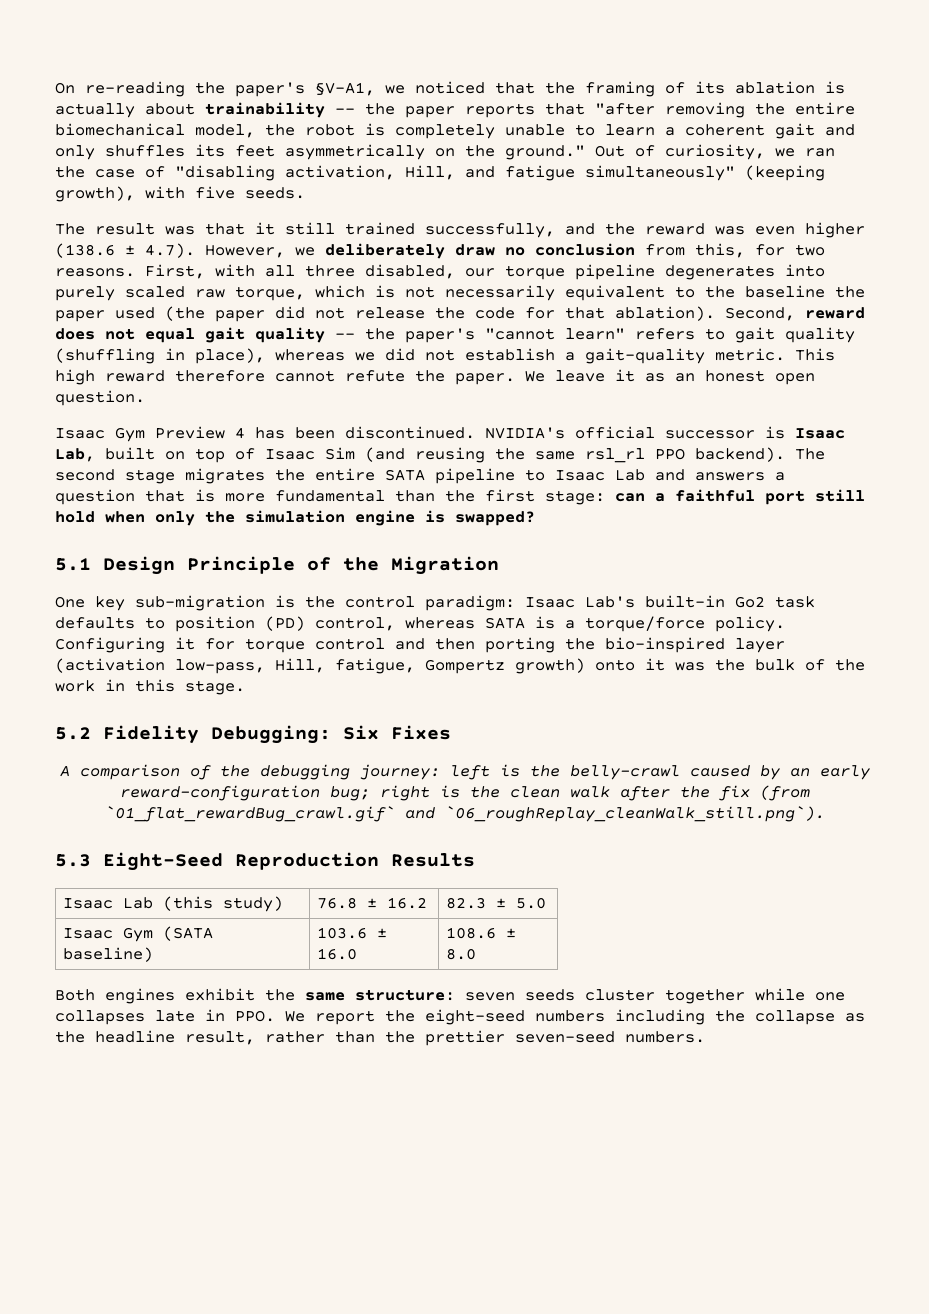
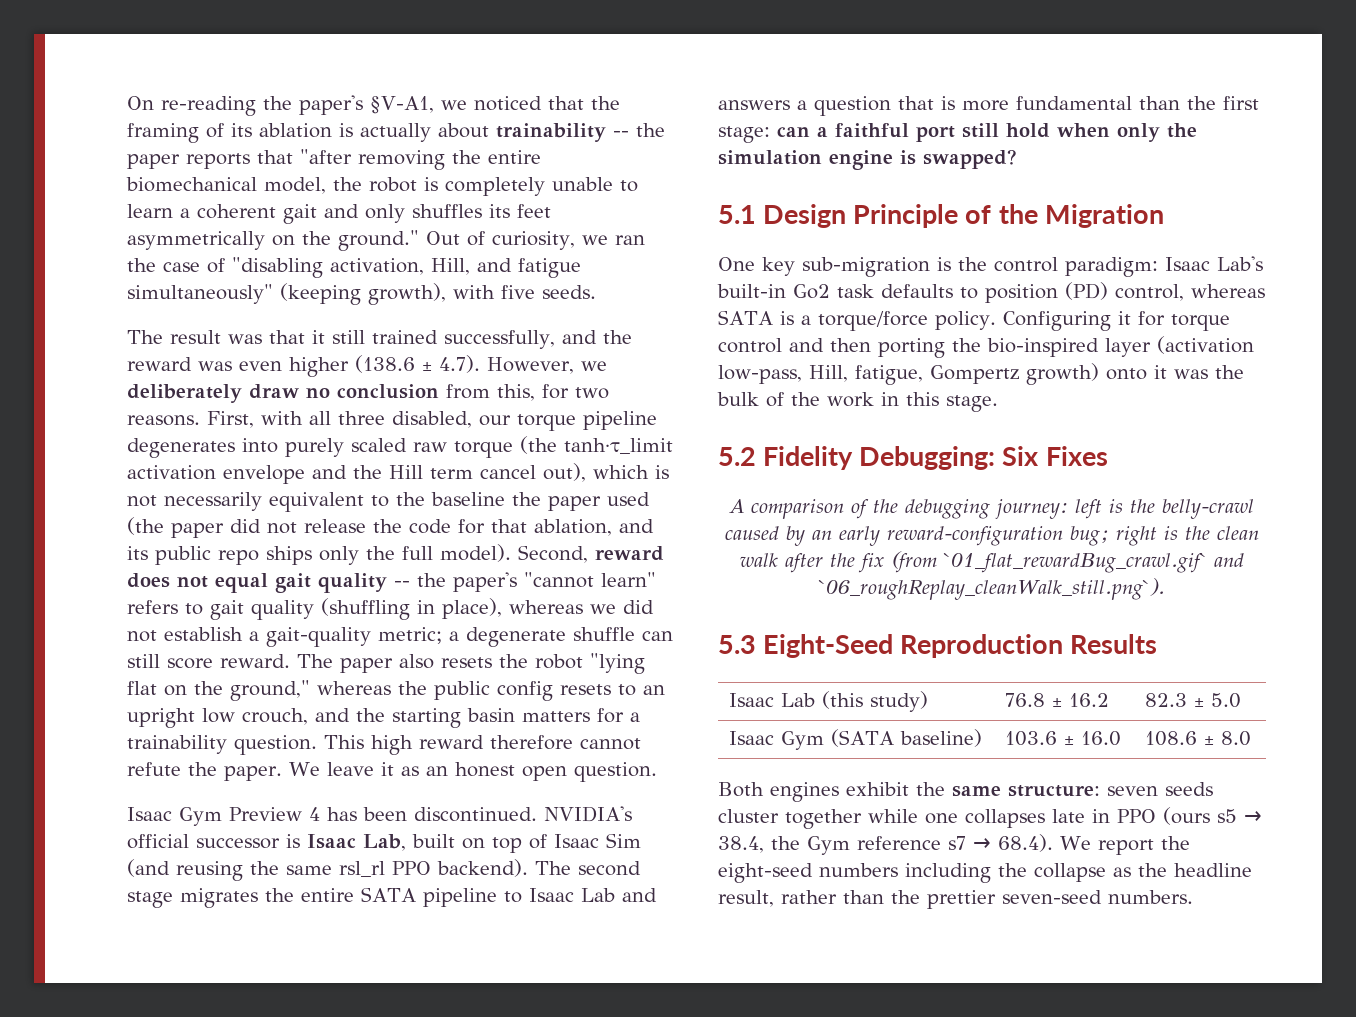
[235,286,305,301] torque, -> [454,436,673,458] [127,463,586,484] torque (the tanh·τ_limit activation envelope and the Hill term cancel out),
[615,306,715,321] ablation). -> [534,519,654,536] [127,544,511,565] ablation, and its public repo ships only the full model).
[715,348,785,361] metric. -> [378,627,673,647] [127,653,645,674] [127,680,665,701] [127,708,640,728] [127,735,317,755] metric; a degenerate shuffle can still score reward. The paper also resets the robot "lying flat on the ground," whereas the public config resets to an upright low crouch, and the starting basin matters for a trainability question.
[235,1010,275,1022] PPO. -> [1117,807,1262,825] [718,834,1053,855] PPO (ours s5 → 38.4, the Gym reference s7 → 68.4).

